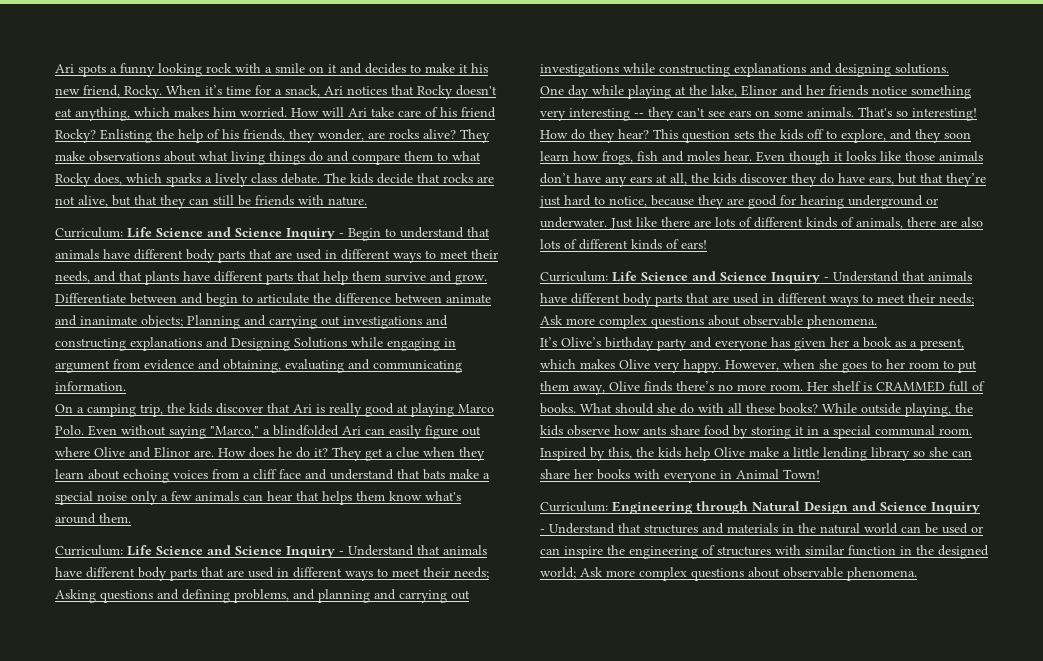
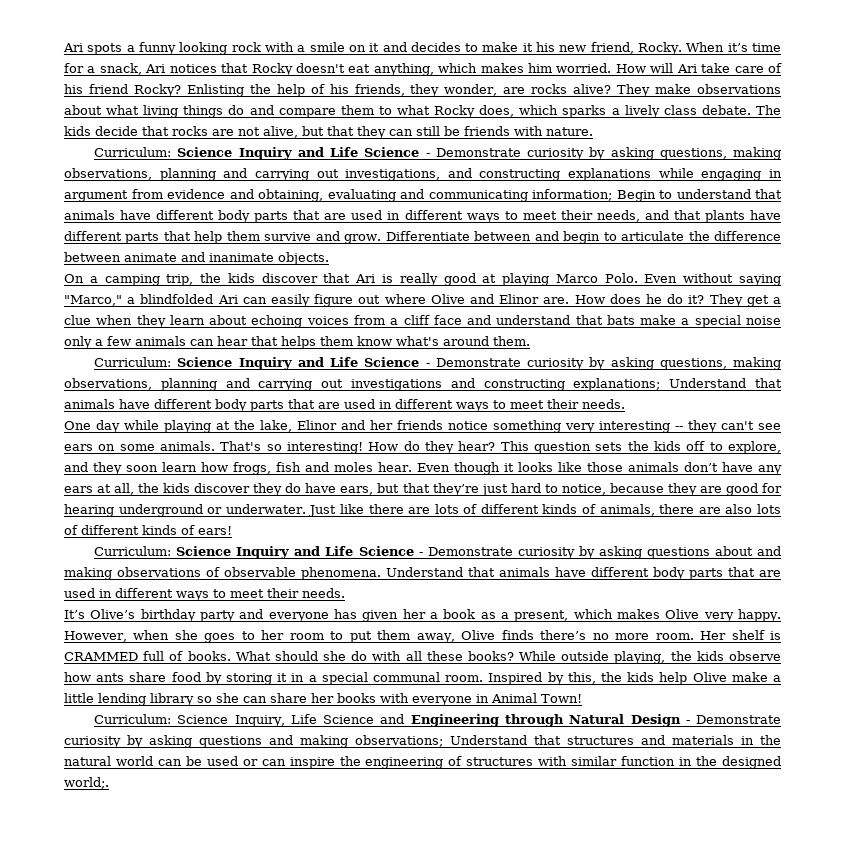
[127,227,344,240] Life Science and Science Inquiry - -> [177,147,781,160] [64,168,782,181] [64,189,612,202] Science Inquiry and Life Science - Demonstrate curiosity by asking questions, making observations, planning and carrying out investigations, and constructing explanations while engaging in argument from evidence and obtaining, evaluating and communicating information;
[141,315,448,329] [55,337,456,351] [55,359,462,373] [55,381,126,391] objects; Planning and carrying out investigations and constructing explanations and Designing Solutions while engaging in argument from evidence and obtaining, evaluating and communicating information. -> [278,252,329,265] objects.
[127,545,344,558] Life Science and Science Inquiry - -> [177,357,781,370] [64,378,661,391] Science Inquiry and Life Science - Demonstrate curiosity by asking questions, making observations, planning and carrying out investigations and constructing explanations;
[454,567,489,579] [55,589,470,603] [540,63,949,77] needs; Asking questions and defining problems, and planning and carrying out investigations while constructing explanations and designing solutions. -> [582,399,625,409] needs.
[612,271,829,284] Life Science and Science Inquiry - -> [176,546,781,559] [64,567,381,580] Science Inquiry and Life Science - Demonstrate curiosity by asking questions about and making observations of observable phenomena.
[939,293,974,305] [540,315,877,329] needs; Ask more complex questions about observable phenomena. -> [302,588,345,598] needs.
[612,501,980,514] [540,529,545,533] Engineering through Natural Design and Science Inquiry - -> [177,714,781,727] [64,735,443,748] Science Inquiry, Life Science and Engineering through Natural Design - Demonstrate curiosity by asking questions and making observations;
[540,567,917,581] world; Ask more complex questions about observable phenomena. -> [64,777,109,789] world;.

